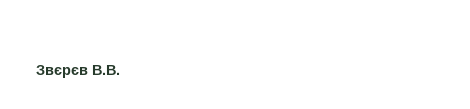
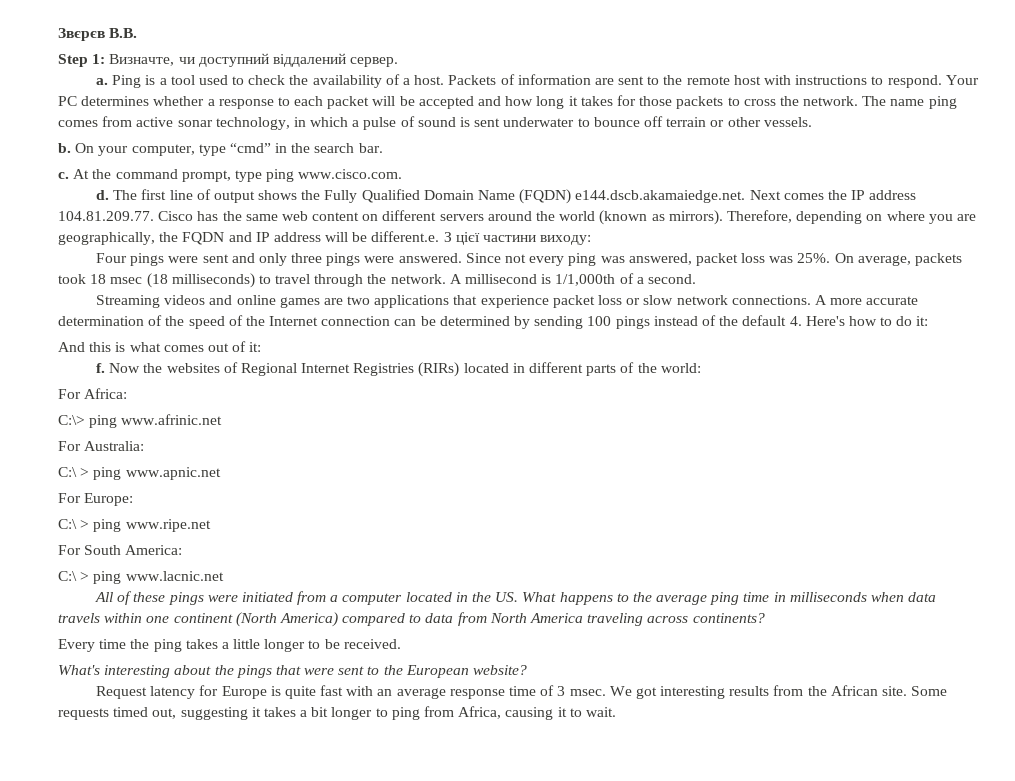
(120, 70) none -> [58,53,399,67] [95,74,979,88] [58,95,957,109] [58,116,812,130] [58,143,383,156] [58,169,403,182] [95,189,917,204] [58,210,976,225] [58,231,592,245] [95,253,963,266] [58,273,696,288] [95,295,919,308] [58,315,929,329] [58,341,262,352] [95,362,701,377] [58,388,128,399] [58,414,223,428] [58,441,145,451] [58,467,221,480] [58,493,134,506] [58,519,211,532] [58,545,183,555] [58,571,224,584] [94,591,937,605] [58,612,765,627] [58,639,401,652] [58,665,528,678] [95,685,948,699] [58,706,616,720] // Step 1: Визначте, чи доступний віддалений сервер. // a. Ping is a tool used to check the availability of a host. Packets of information are sent to the remote host with instructions to respond. Your PC determines whether a response to each packet will be accepted and how long it takes for those packets to cross the network. The name ping comes from active sonar technology, in which a pulse of sound is sent underwater to bounce off terrain or other vessels. // b. On your computer, type “cmd” in the search bar. // c. At the command prompt, type ping www.cisco.com. // d. The first line of output shows the Fully Qualified Domain Name (FQDN) e144.dscb.akamaiedge.net. Next comes the IP address 104.81.209.77. Cisco has the same web content on different servers around the world (known as mirrors). Therefore, depending on where you are geographically, the FQDN and IP address will be different.e. З цієї частини виходу: // Four pings were sent and only three pings were answered. Since not every ping was answered, packet loss was 25%. On average, packets took 18 msec (18 milliseconds) to travel through the network. A millisecond is 1/1,000th of a second. // Streaming videos and online games are two applications that experience packet loss or slow network connections. A more accurate determination of the speed of the Internet connection can be determined by sending 100 pings instead of the default 4. Here's how to do it: // And this is what comes out of it: // f. Now the websites of Regional Internet Registries (RIRs) located in different parts of the world: // For Africa: // C:\> ping www.afrinic.net // For Australia: // C:\ > ping www.apnic.net // For Europe: // C:\ > ping www.ripe.net // For South America: // C:\ > ping www.lacnic.net // All of these pings were initiated from a computer located in the US. What happens to the average ping time in milliseconds when data travels within one continent (North America) compared to data from North America traveling across continents? // Every time the ping takes a little longer to be received. // What's interesting about the pings that were sent to the European website? // Request latency for Europe is quite fast with an average response time of 3 msec. We got interesting results from the African site. Some requests timed out, suggesting it takes a bit longer to ping from Africa, causing it to wait.

